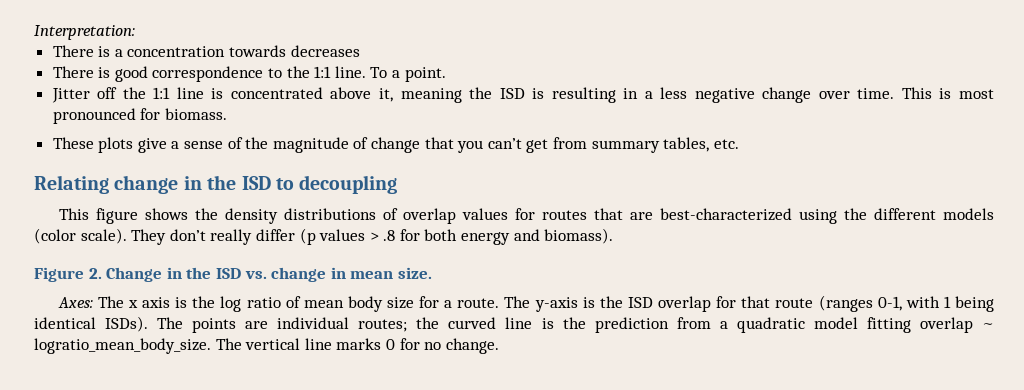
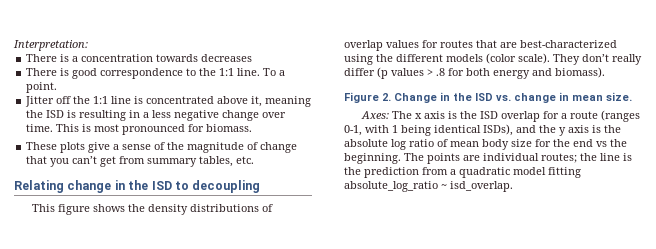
(216, 302) none -> [479,110,640,122] [344,124,621,136] [344,139,388,147] ISD overlap for a route (ranges 0-1, with 1 being identical ISDs), and the y axis is the absolute
[444,295,995,312] [34,316,149,332] a route. The y-axis is the ISD overlap for that route (ranges 0-1, with 1 being identical ISDs). -> [553,139,627,147] [344,153,401,164] the end vs the beginning.
[448,317,497,329] curved -> (597, 157) none
[919,317,995,333] [34,338,499,354] overlap ~ logratio_mean_body_size. The vertical line marks 0 for no change. -> [344,181,513,192] absolute_log_ratio ~ isd_overlap.

